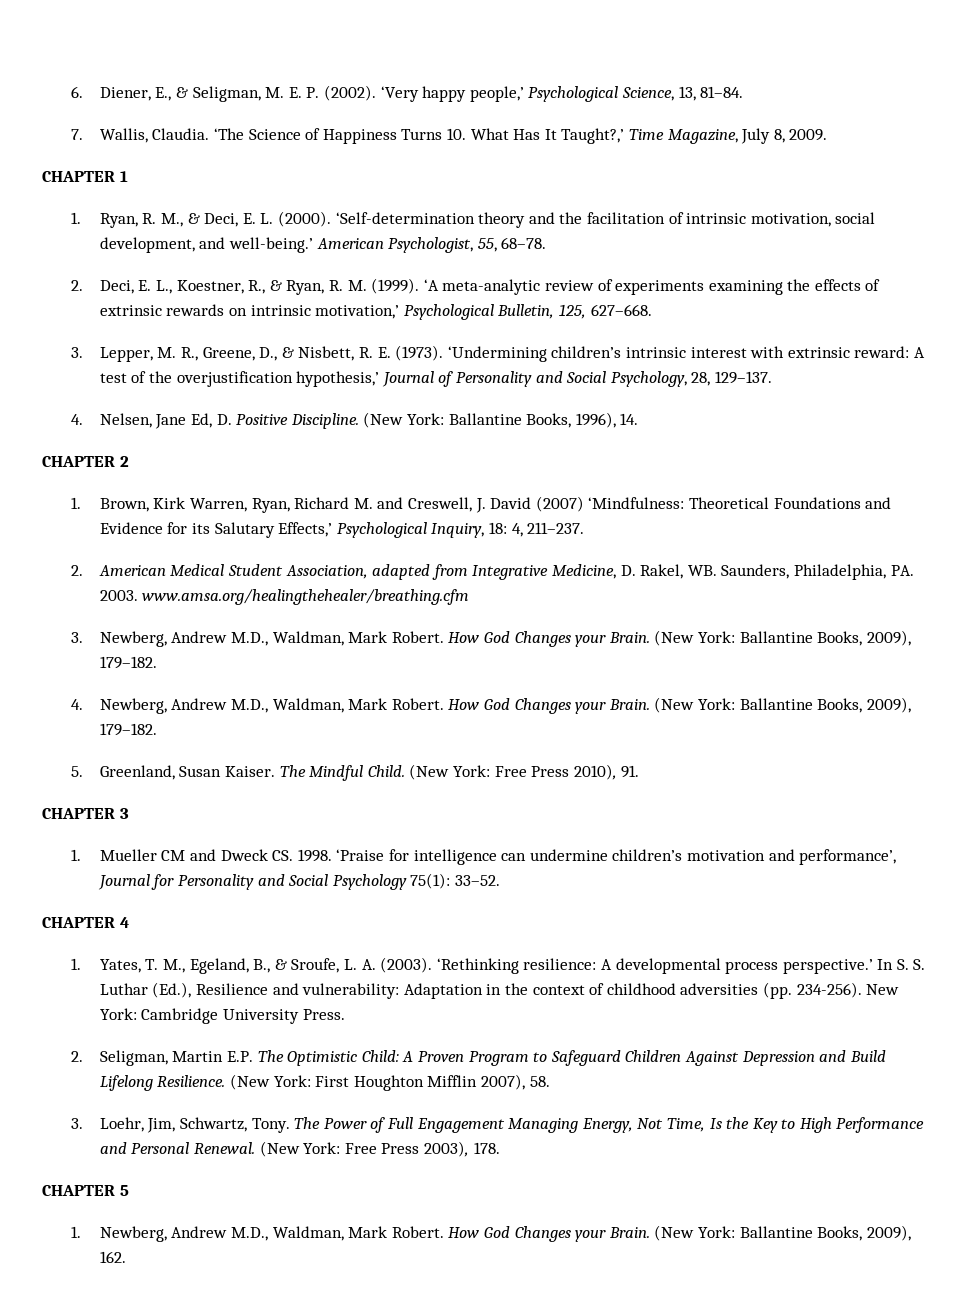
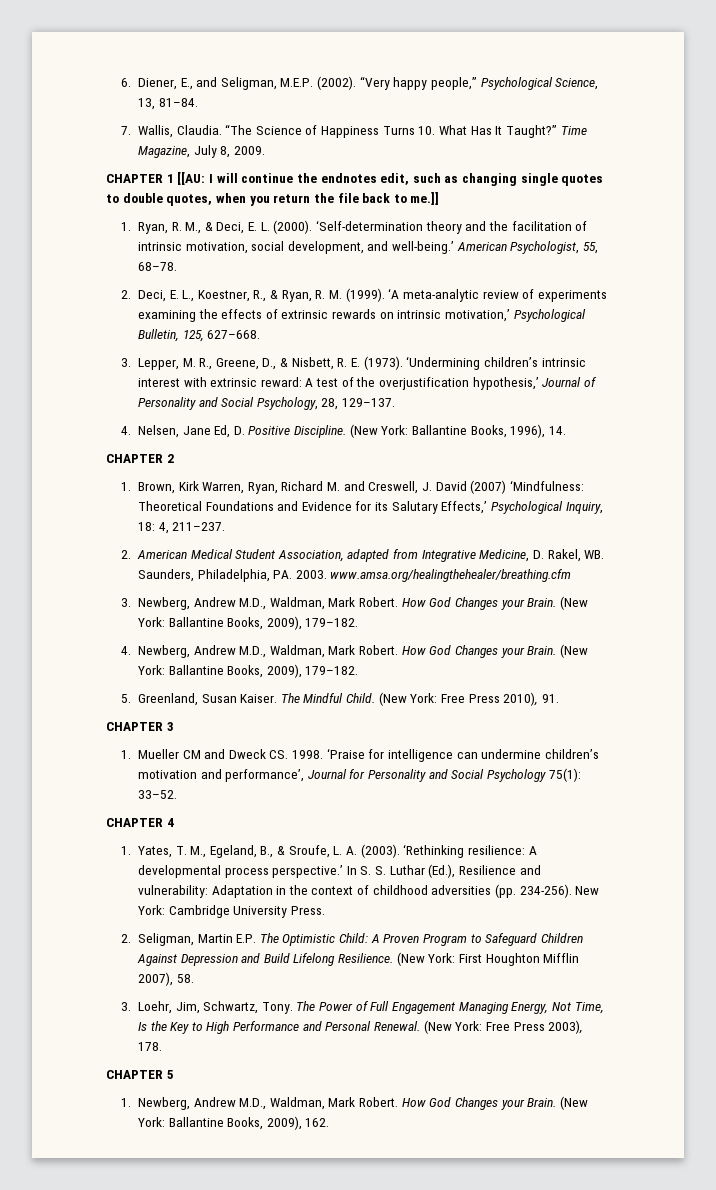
[176,85,524,102] & Seligman, M. E. P. (2002). ‘Very happy people,’ -> [196,76,478,90] and Seligman, M.E.P. (2002). “Very happy people,”
[214,128,245,140] ‘The -> [225,124,253,135] “The
[561,128,625,144] Taught?,’ -> [505,125,557,138] Taught?”
(128, 176) none -> [177,172,604,186] [106,192,440,206] [[AU: I will continue the endnotes edit, such as changing single quotes to double quotes, when you return the file back to me.]]

